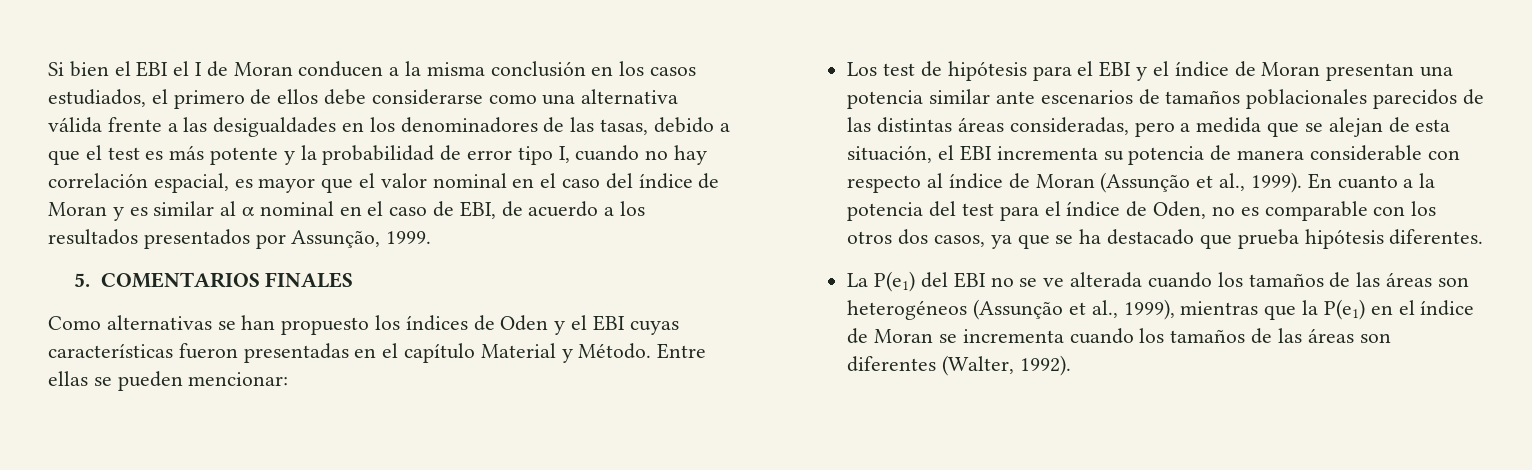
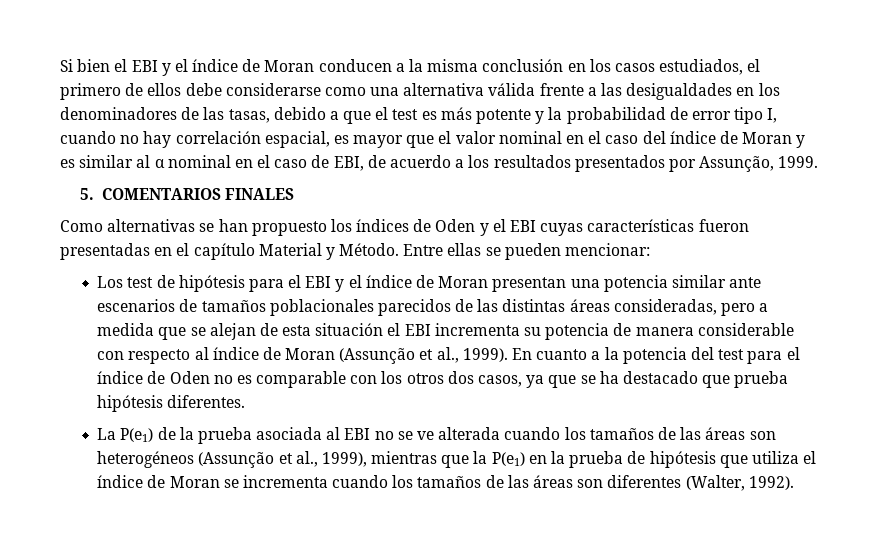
[173,61,203,76] el I -> [161,59,239,76] y el índice
[847,145,933,163] situación, -> [315,323,384,336] situación
[1153,201,1207,219] Oden, -> [169,371,210,384] Oden
[921,272,949,288] del -> [157,427,341,444] de la prueba asociada al
(1393, 310) none -> [551,451,799,468] la prueba de hipótesis que utiliza

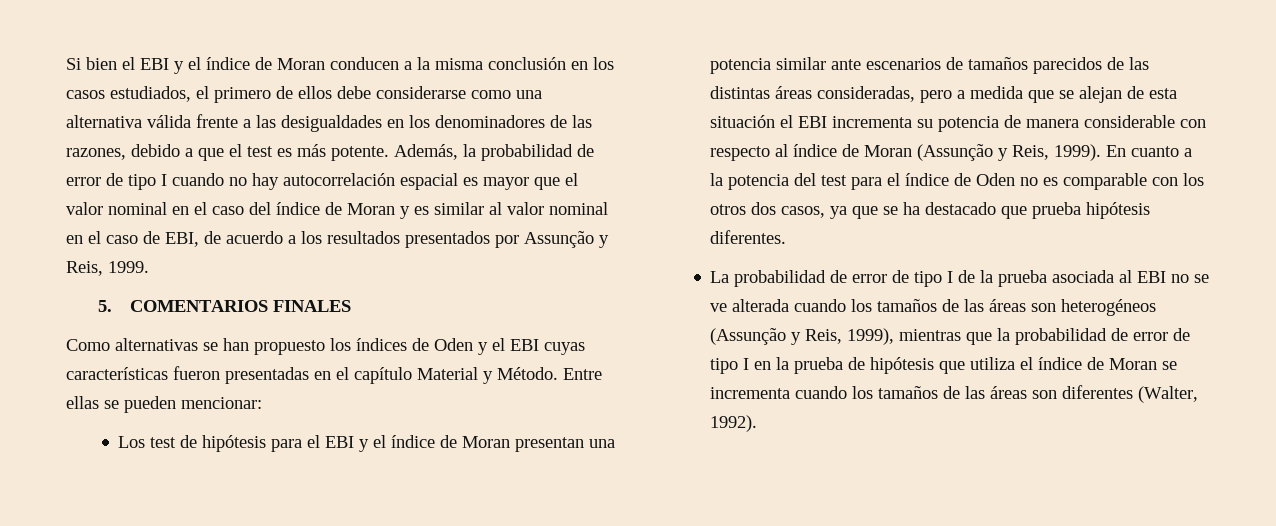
[228,109,270,123] tasas, -> [66,148,126,160] razones,
[476,107,778,124] potente y la probabilidad de error tipo I, -> [331,144,594,161] [66,173,167,190] potente. Además, la probabilidad de error de tipo I
[175,131,330,148] correlación espacial, -> [283,173,458,190] autocorrelación espacial
[154,159,165,168] α -> [507,202,544,215] valor
[699,156,775,172] Assunção, -> [524,231,609,248] [66,261,103,276] Assunção y Reis,
[269,299,374,316] poblacionales -> (1029, 63) none
[419,347,459,363] et al., -> [998,145,1050,161] y Reis,
[120,428,154,442] P(e1) -> [734,270,954,287] probabilidad de error de tipo I
[278,451,318,467] et al., -> [791,329,843,345] y Reis,
[491,452,525,466] P(e1) -> [1015,328,1191,345] [710,358,750,374] probabilidad de error de tipo I

